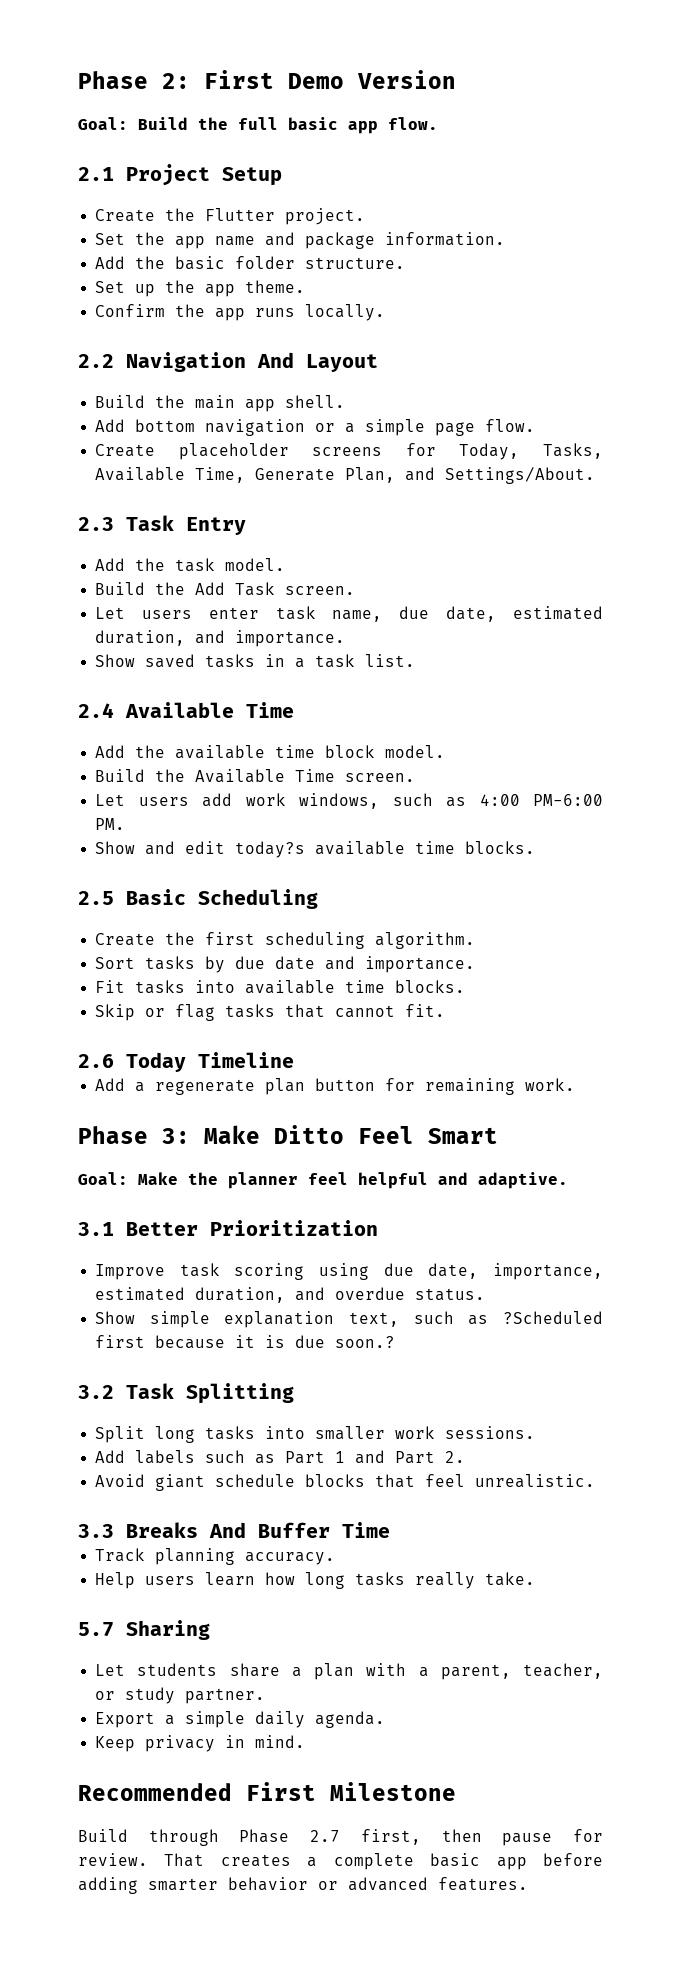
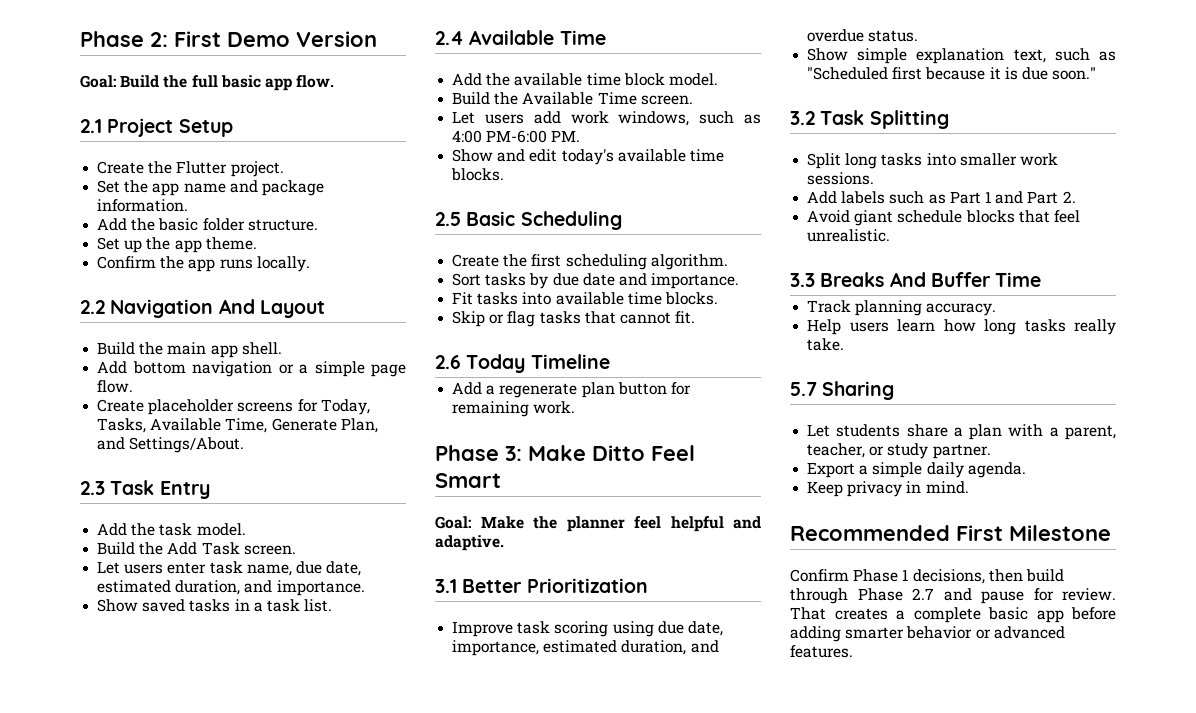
[235,841,306,858] today?s -> [561,149,614,165] today's
[502,1311,603,1324] ?Scheduled -> [807,67,889,80] "Scheduled
[335,1336,396,1348] soon.? -> [1052,67,1097,80] soon."
[78,1829,128,1842] Build -> [790,569,1064,584] Confirm Phase 1 decisions, then build
[360,1829,482,1845] first, then -> [943,588,972,601] and

